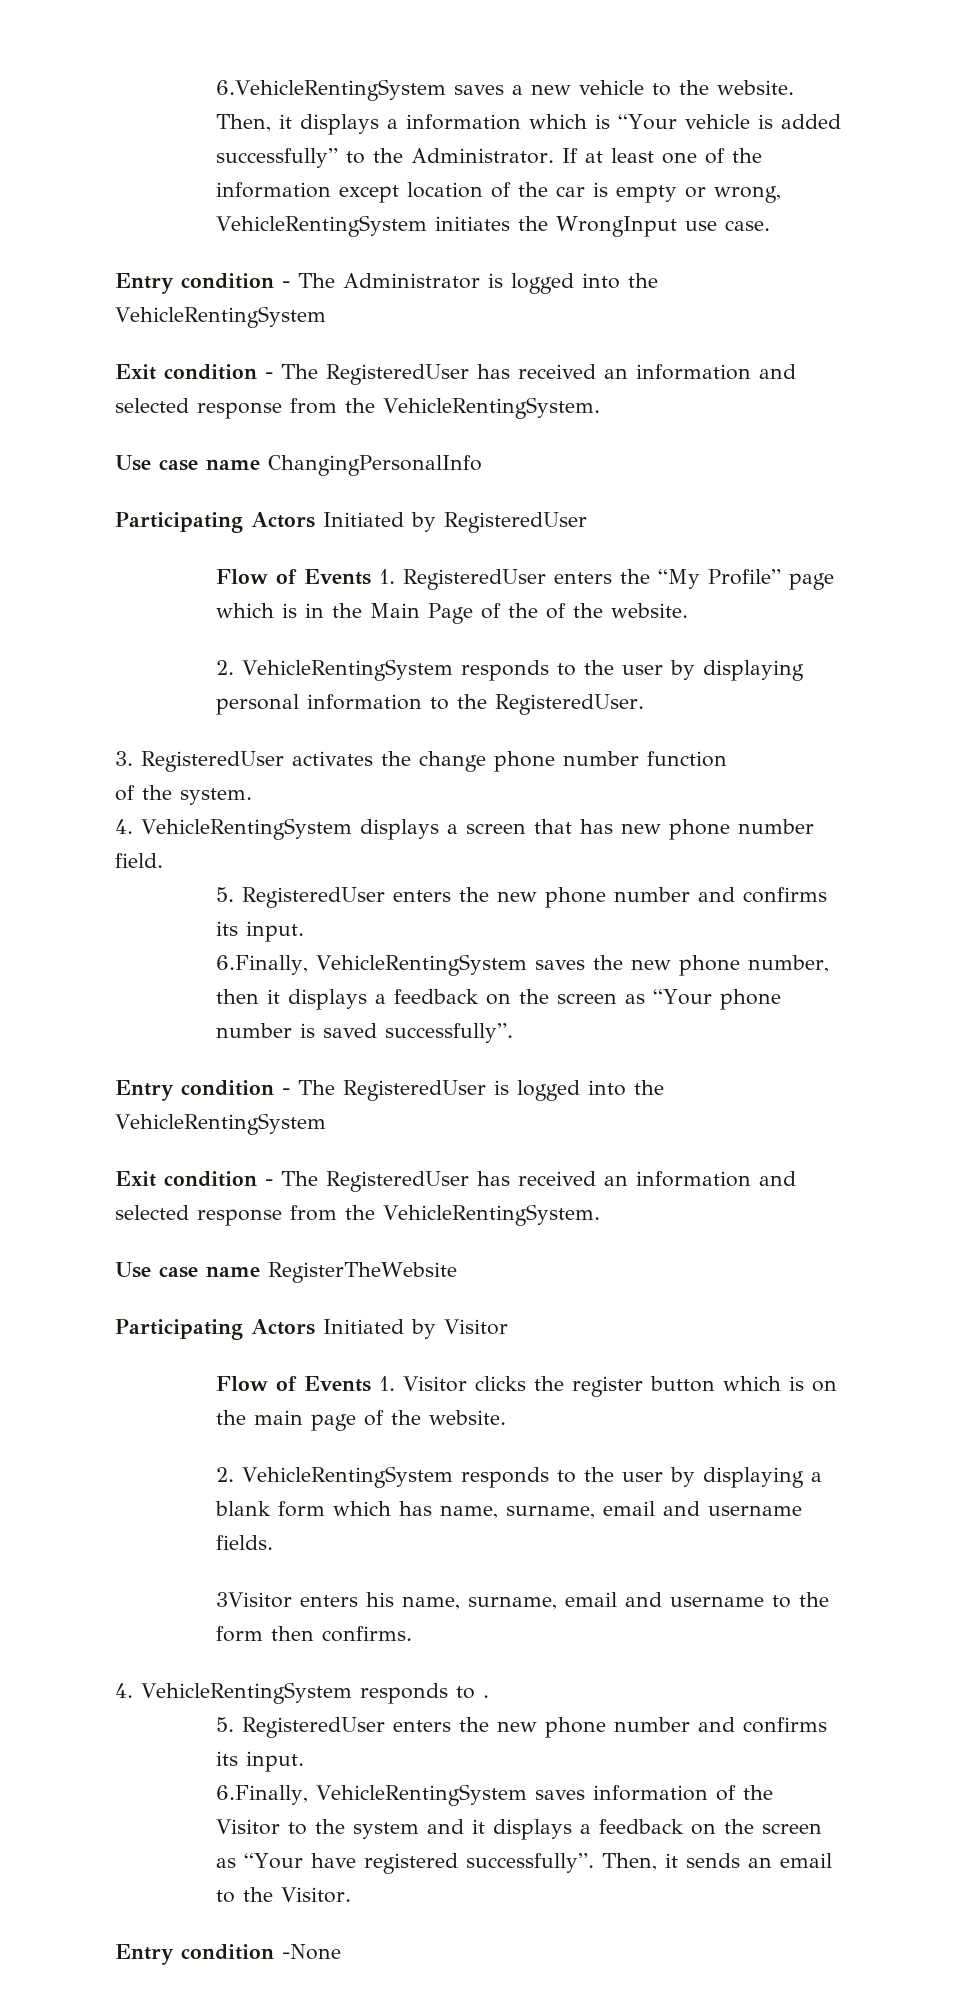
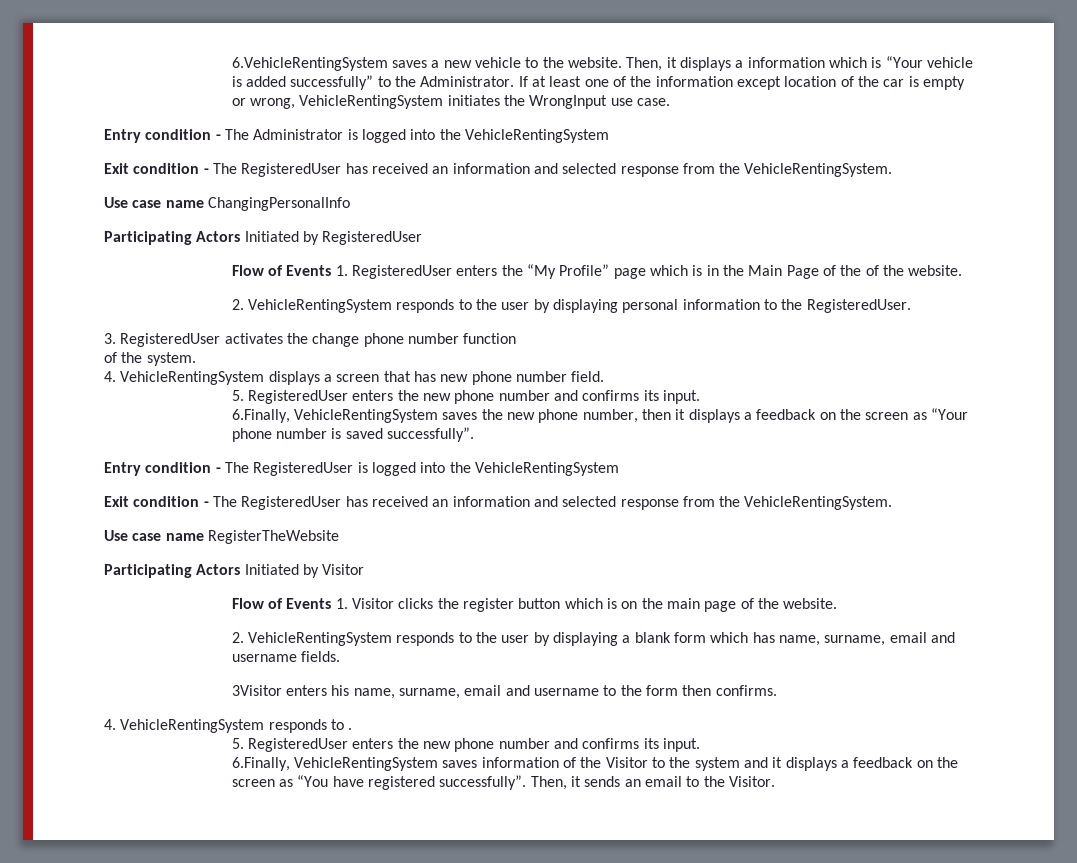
[244,1853,304,1869] “Your -> [297,775,329,787] “You
[115,1944,341,1965] // Entry condition -None -> (775, 781) none

